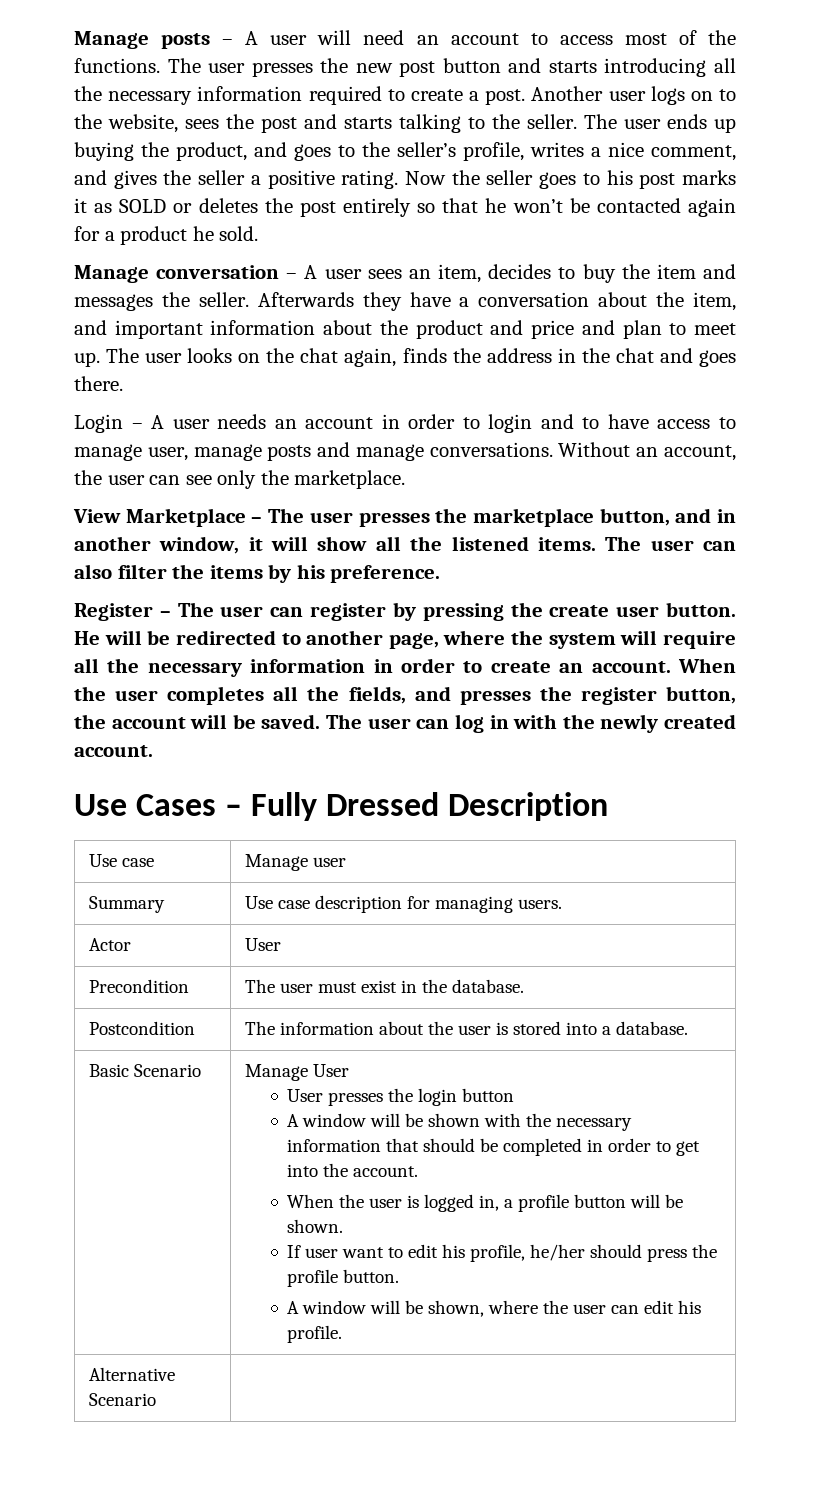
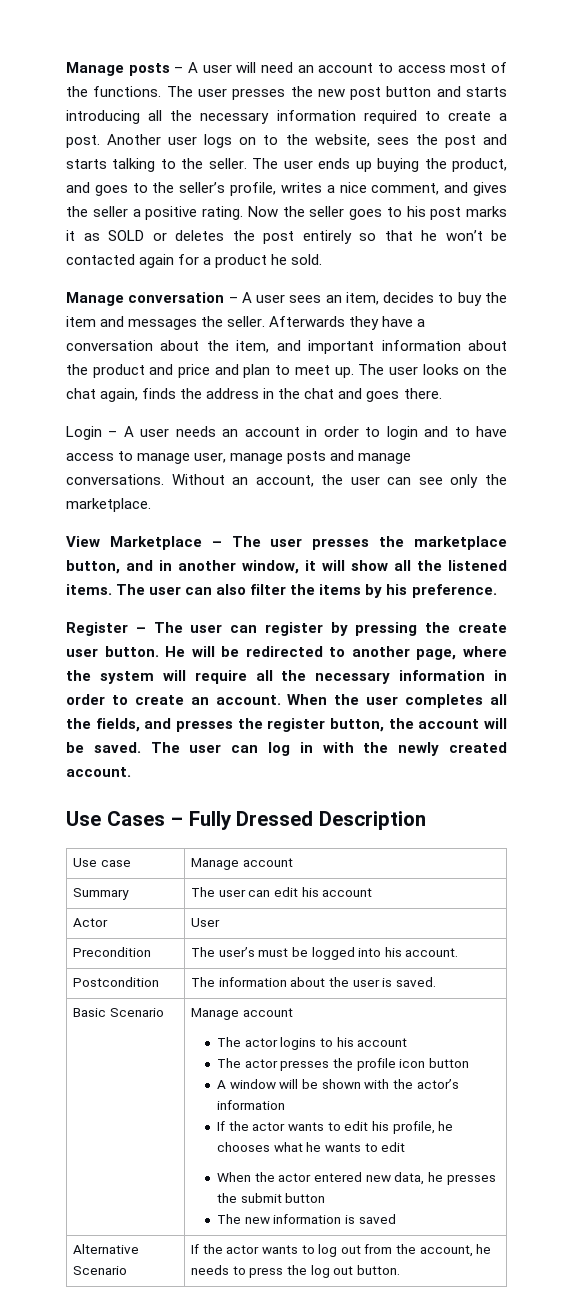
[313,857,347,867] user -> [242,858,293,867] account
[245,895,563,913] [89,938,132,951] [245,938,282,951] [89,979,190,993] [245,979,525,993] Use case description for managing users. // Actor | User // Precondition | The user must exist in the database. -> [190,887,373,897] [72,918,108,927] [190,918,220,927] [72,947,151,957] [190,947,459,960] The user can edit his account // Actor | User // Precondition | The user’s must be logged into his account.
[513,1021,689,1035] stored into a database. -> [395,977,436,987] saved.
[313,1064,350,1077] [287,1088,458,1106] User // User presses the login -> [242,1008,293,1017] [217,1037,408,1050] [217,1058,426,1071] account // The actor logins to his account // The actor presses the profile icon
[556,1118,633,1131] [287,1138,701,1156] [287,1163,419,1177] [287,1194,684,1212] [287,1219,344,1233] [287,1244,718,1262] [287,1269,400,1287] [287,1300,702,1317] [287,1325,343,1343] [89,1367,176,1381] [89,1393,157,1406] necessary information that should be completed in order to get into the account. // When the user is logged in, a profile button will be shown. // If user want to edit his profile, he/her should press the profile button. // A window will be shown, where the user can edit his profile. // Alternative Scenario | -> [416,1079,459,1089] [217,1100,286,1110] [217,1121,454,1134] [217,1142,406,1152] [217,1172,496,1185] [217,1193,326,1203] [217,1214,396,1224] [72,1244,139,1254] [72,1266,127,1275] [190,1244,492,1257] [190,1265,400,1278] actor’s information // If the actor wants to edit his profile, he chooses what he wants to edit // When the actor entered new data, he presses the submit button // The new information is saved // Alternative Scenario | If the actor wants to log out from the account, he needs to press the log out button.

